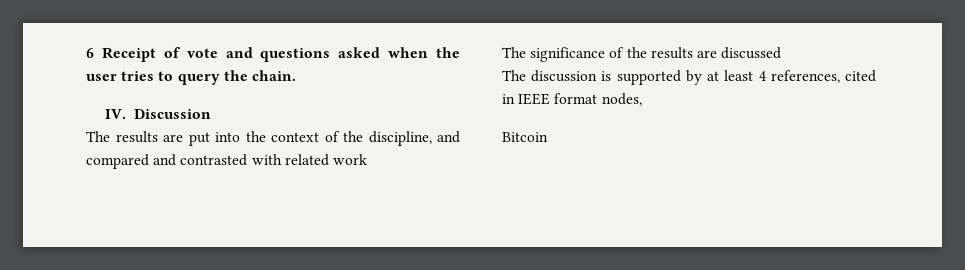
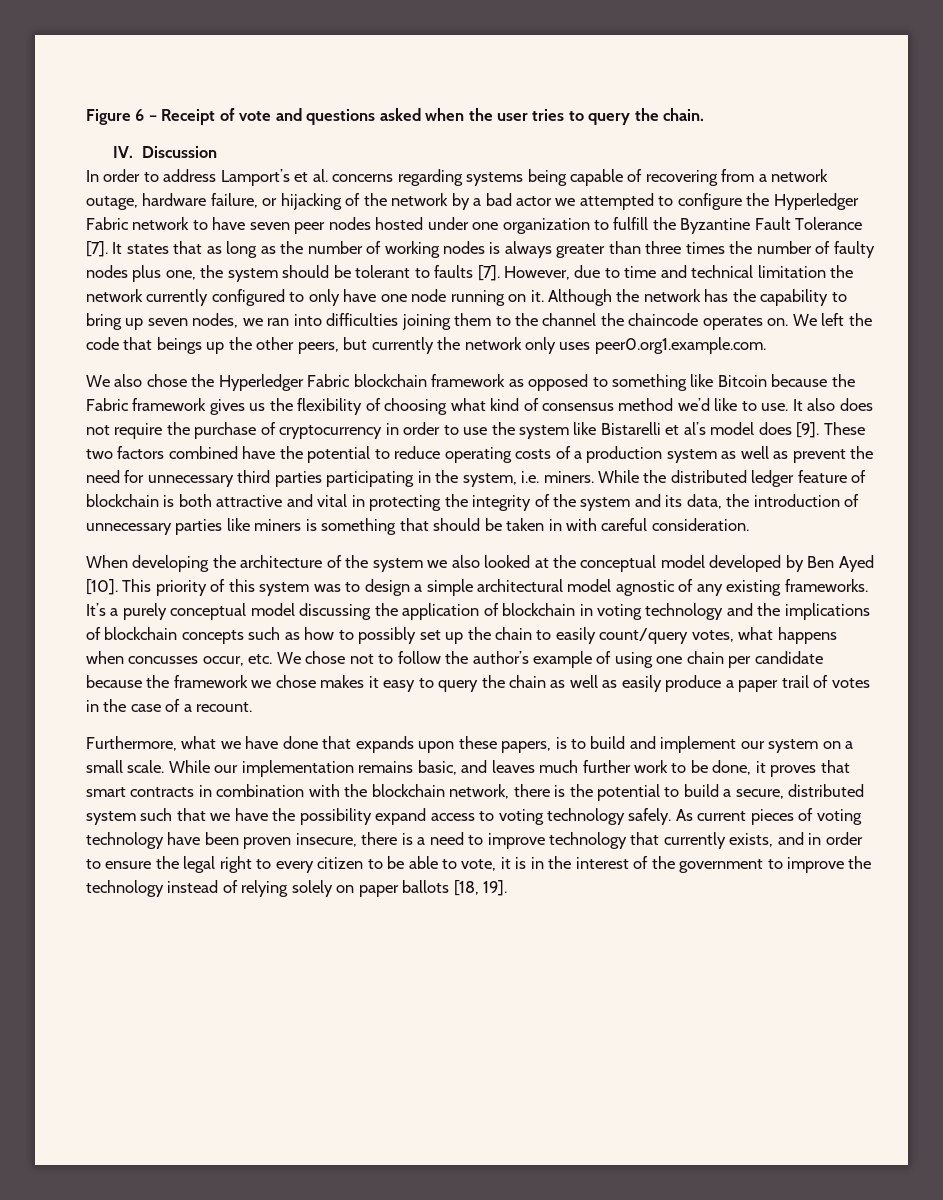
[86,48,94,58] 6 -> [86,109,157,125] Figure 6 –
[86,131,460,146] [86,154,367,169] [502,47,782,62] [502,70,876,85] [502,93,642,106] [502,132,548,142] The results are put into the context of the discipline, and compared and contrasted with related work // The significance of the results are discussed // The discussion is supported by at least 4 references, cited in IEEE format nodes, // Bitcoin -> [86,169,829,186] [86,193,859,210] [86,217,863,234] [86,241,875,258] [86,265,854,282] [86,289,847,306] [86,313,872,330] [86,337,766,354] [86,374,855,391] [86,398,873,415] [86,422,865,439] [86,446,874,463] [86,470,867,487] [86,494,860,511] [86,518,749,535] [86,555,874,572] [86,579,868,596] [86,603,870,620] [86,627,837,644] [86,651,823,668] [86,675,870,692] [86,699,253,712] [86,736,854,753] [86,760,850,777] [86,784,865,801] [86,808,862,825] [86,832,863,849] [86,856,872,873] [86,880,508,897] In order to address Lamport’s et al. concerns regarding systems being capable of recovering from a network outage, hardware failure, or hijacking of the network by a bad actor we attempted to configure the Hyperledger Fabric network to have seven peer nodes hosted under one organization to fulfill the Byzantine Fault Tolerance [7]. It states that as long as the number of working nodes is always greater than three times the number of faulty nodes plus one, the system should be tolerant to faults [7]. However, due to time and technical limitation the network currently configured to only have one node running on it. Although the network has the capability to bring up seven nodes, we ran into difficulties joining them to the channel the chaincode operates on. We left the code that beings up the other peers, but currently the network only uses peer0.org1.example.com. // We also chose the Hyperledger Fabric blockchain framework as opposed to something like Bitcoin because the Fabric framework gives us the flexibility of choosing what kind of consensus method we’d like to use. It also does not require the purchase of cryptocurrency in order to use the system like Bistarelli et al’s model does [9]. These two factors combined have the potential to reduce operating costs of a production system as well as prevent the need for unnecessary third parties participating in the system, i.e. miners. While the distributed ledger feature of blockchain is both attractive and vital in protecting the integrity of the system and its data, the introduction of unnecessary parties like miners is something that should be taken in with careful consideration. // When developing the architecture of the system we also looked at the conceptual model developed by Ben Ayed [10]. This priority of this system was to design a simple architectural model agnostic of any existing frameworks. It’s a purely conceptual model discussing the application of blockchain in voting technology and the implications of blockchain concepts such as how to possibly set up the chain to easily count/query votes, what happens when concusses occur, etc. We chose not to follow the author’s example of using one chain per candidate because the framework we chose makes it easy to query the chain as well as easily produce a paper trail of votes in the case of a recount. // Furthermore, what we have done that expands upon these papers, is to build and implement our system on a small scale. While our implementation remains basic, and leaves much further work to be done, it proves that smart contracts in combination with the blockchain network, there is the potential to build a secure, distributed system such that we have the possibility expand access to voting technology safely. As current pieces of voting technology have been proven insecure, there is a need to improve technology that currently exists, and in order to ensure the legal right to every citizen to be able to vote, it is in the interest of the government to improve the technology instead of relying solely on paper ballots [18, 19].

